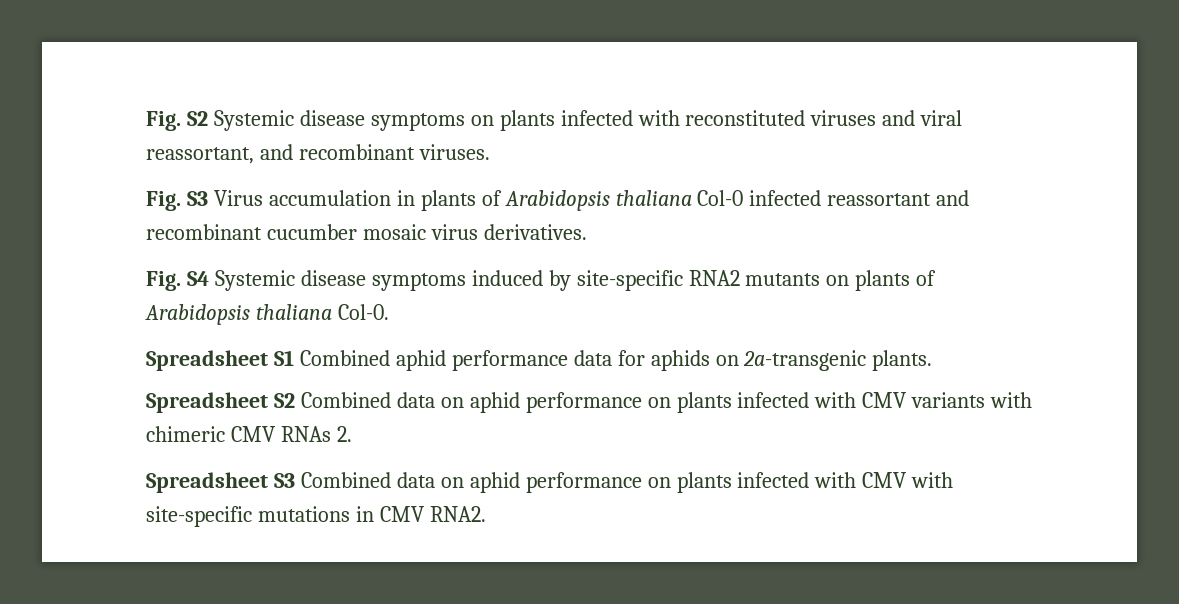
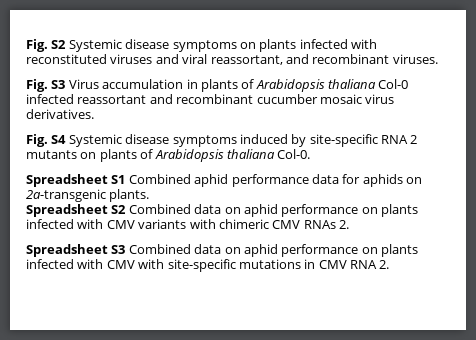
[688,270,740,286] RNA2 -> [381,135,418,144] RNA 2
[429,506,486,522] RNA2. -> [350,260,390,269] RNA 2.

